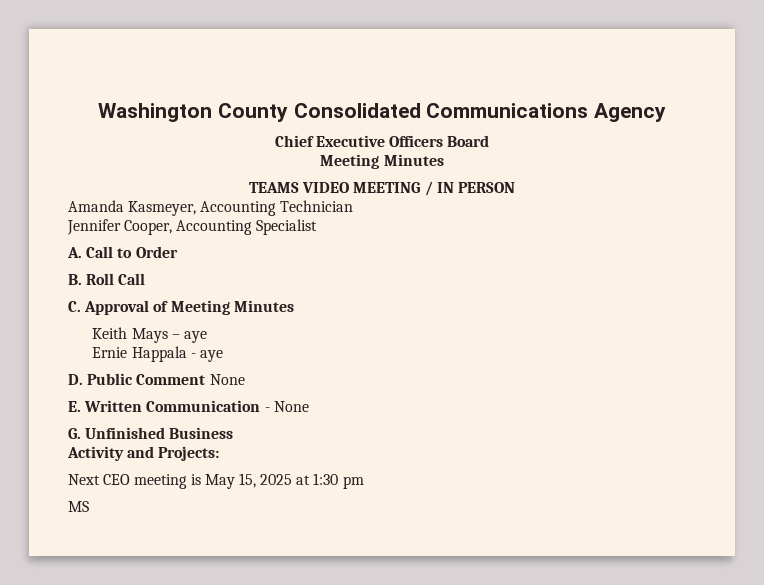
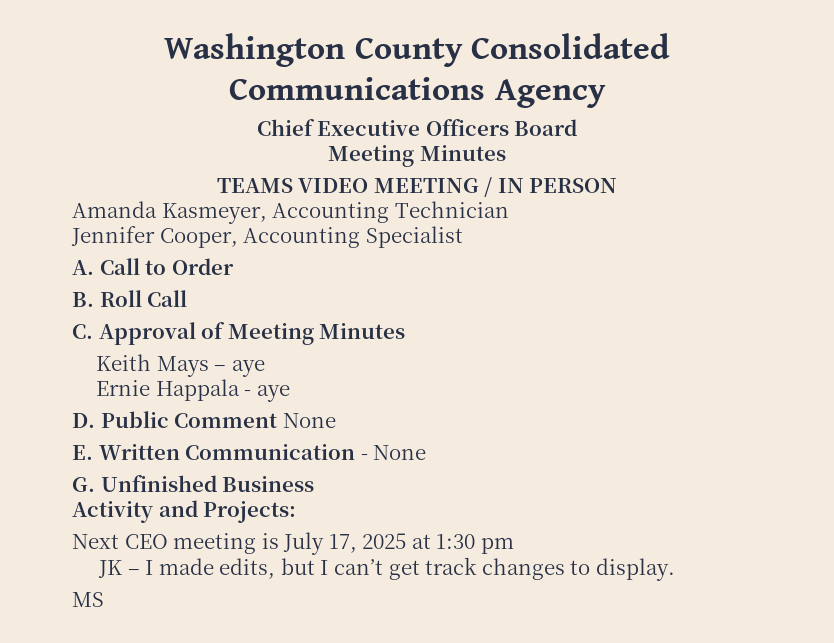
[204,473,256,489] May 15, -> [283,532,357,555] July 17,
(364, 482) none -> [98,557,675,581] // JK – I made edits, but I can’t get track changes to display.

